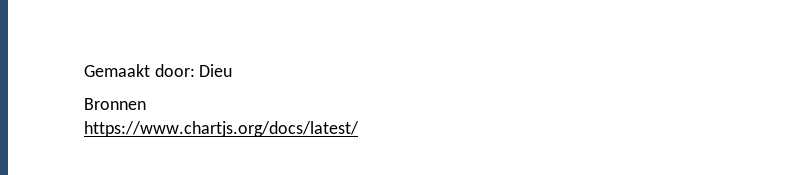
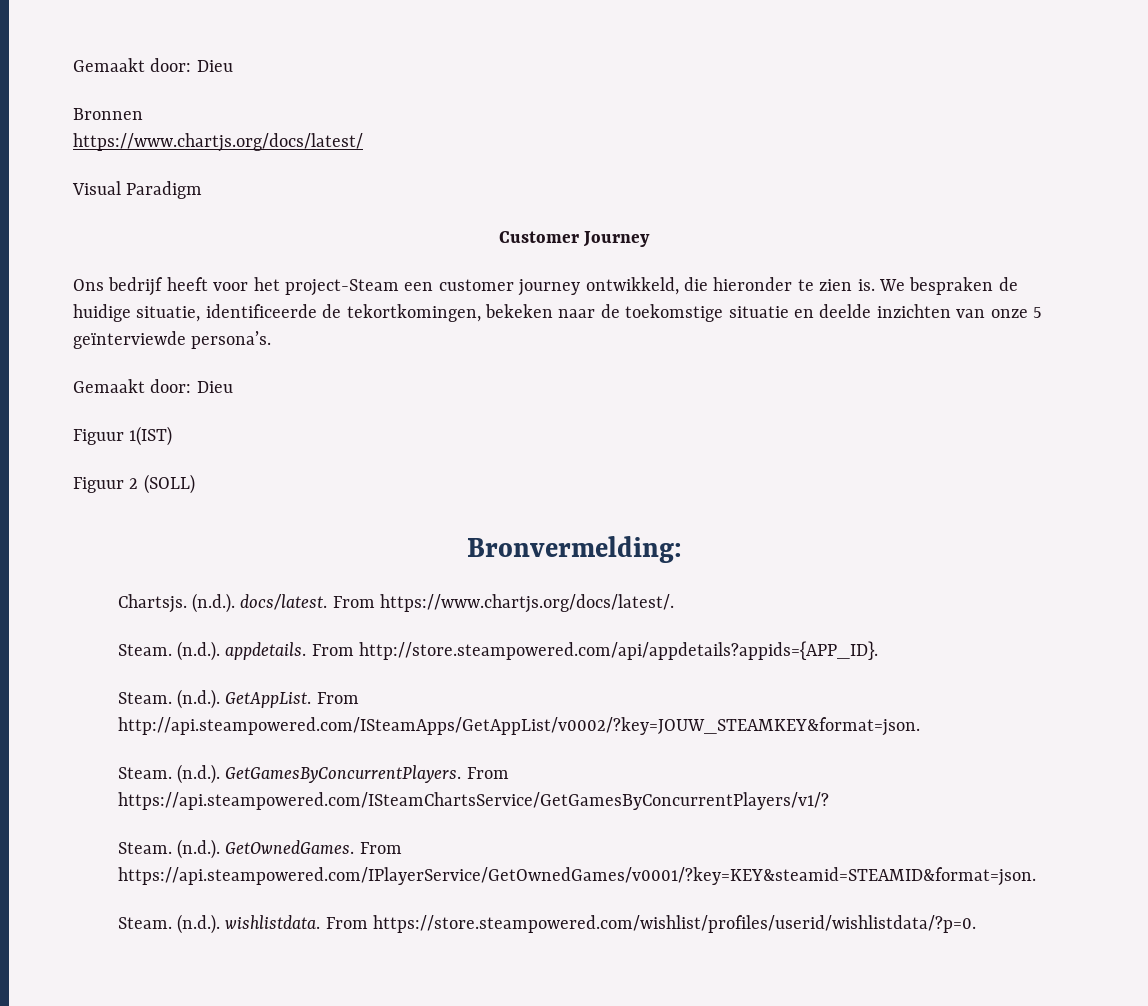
(359, 129) none -> [72,181,203,199] [498,231,651,247] [73,277,1018,296] [73,304,1042,322] [73,331,272,349] [73,379,233,393] [73,426,173,446] [73,474,195,494] [466,536,682,563] [117,593,675,613] [117,641,879,661] [117,689,359,709] [117,717,920,736] [117,764,509,784] [117,792,829,810] [117,839,402,859] [117,867,1036,886] [117,914,977,934] // Visual Paradigm // Customer Journey // Ons bedrijf heeft voor het project-Steam een customer journey ontwikkeld, die hieronder te zien is. We bespraken de huidige situatie, identificeerde de tekortkomingen, bekeken naar de toekomstige situatie en deelde inzichten van onze 5 geïnterviewde persona’s. // Gemaakt door: Dieu // Figuur 1(IST) // Figuur 2 (SOLL) // Bronvermelding: // Chartsjs. (n.d.). docs/latest. From https://www.chartjs.org/docs/latest/. // Steam. (n.d.). appdetails. From http://store.steampowered.com/api/appdetails?appids={APP_ID}. // Steam. (n.d.). GetAppList. From http://api.steampowered.com/ISteamApps/GetAppList/v0002/?key=JOUW_STEAMKEY&format=json. // Steam. (n.d.). GetGamesByConcurrentPlayers. From https://api.steampowered.com/ISteamChartsService/GetGamesByConcurrentPlayers/v1/? // Steam. (n.d.). GetOwnedGames. From https://api.steampowered.com/IPlayerService/GetOwnedGames/v0001/?key=KEY&steamid=STEAMID&format=json. // Steam. (n.d.). wishlistdata. From https://store.steampowered.com/wishlist/profiles/userid/wishlistdata/?p=0.

